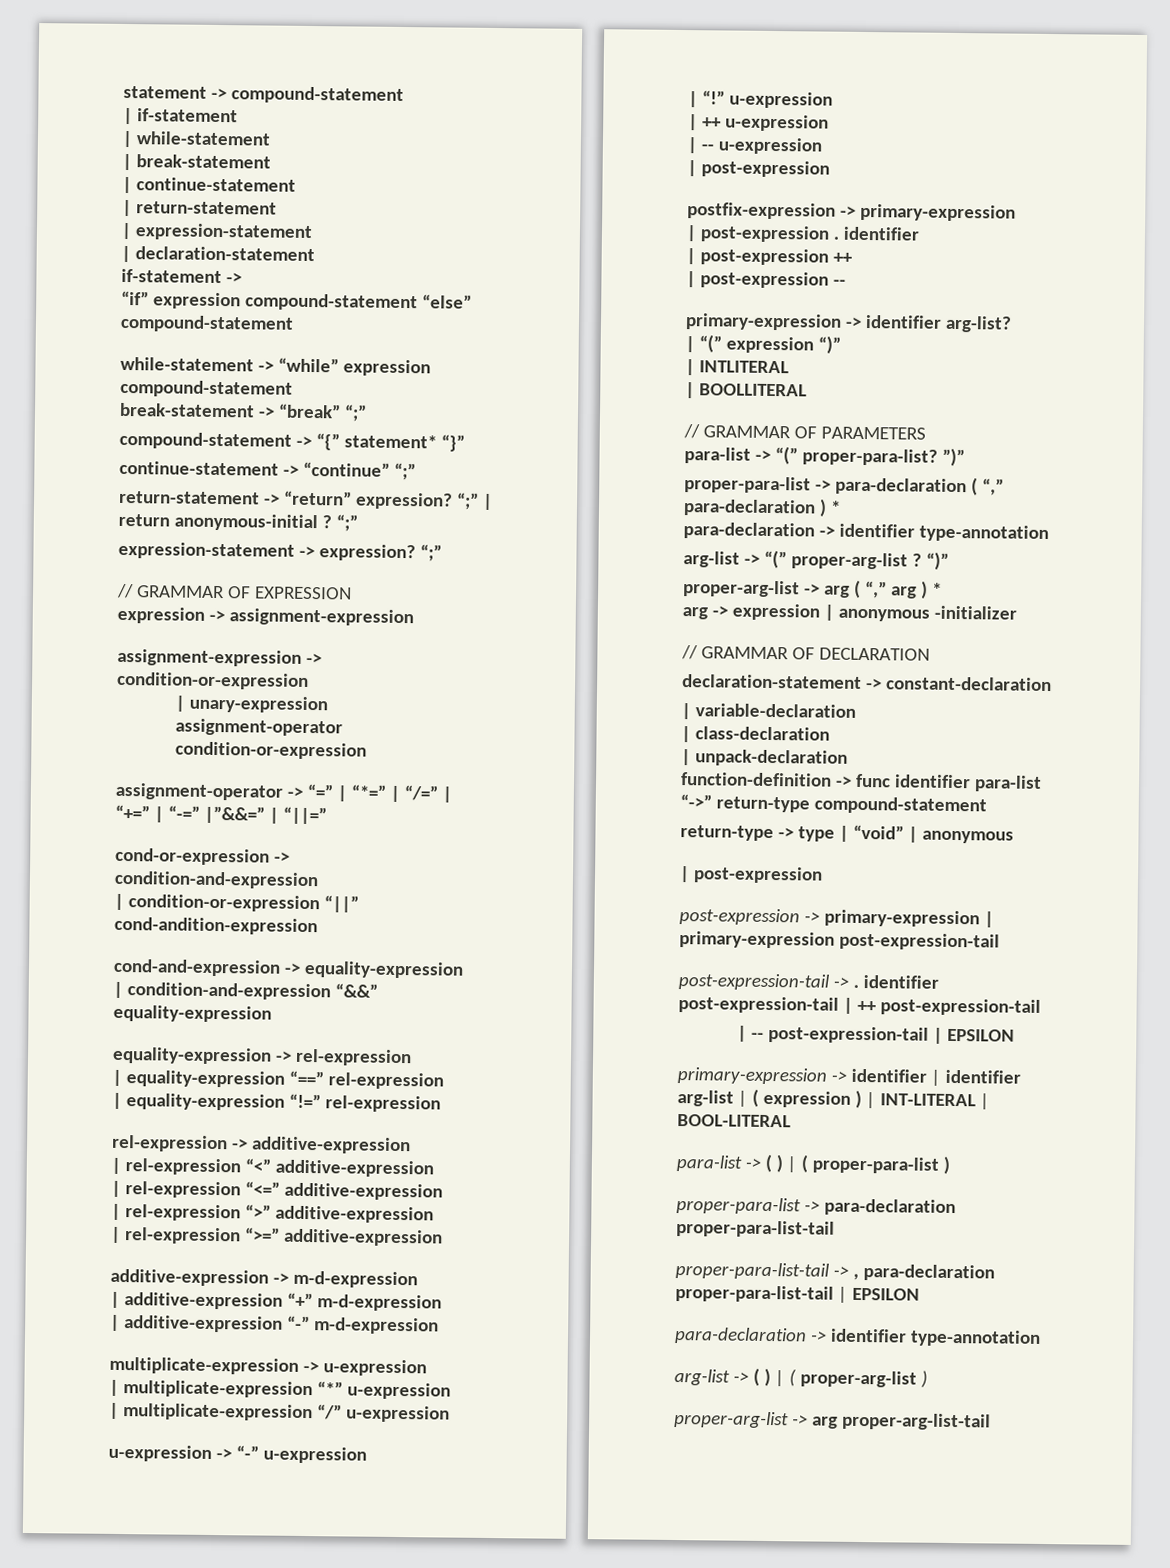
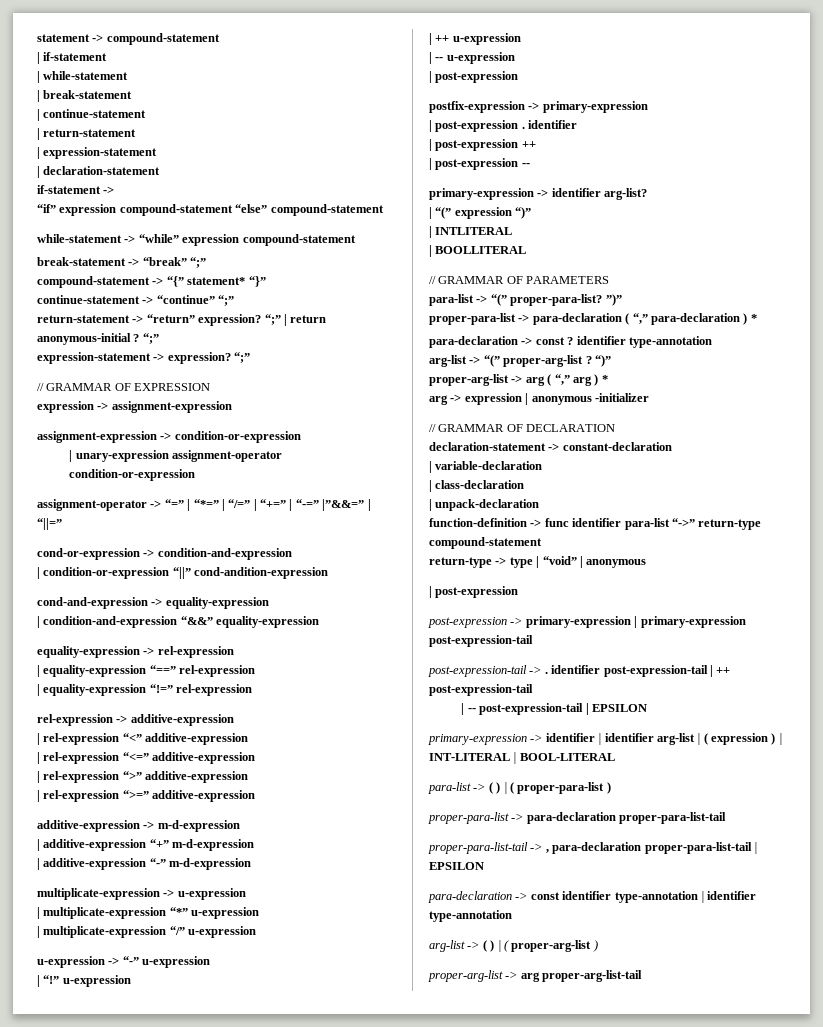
(835, 531) none -> [535,337,574,345] const ?
(827, 1336) none -> [530,891,704,903] const identifier type-annotation |

